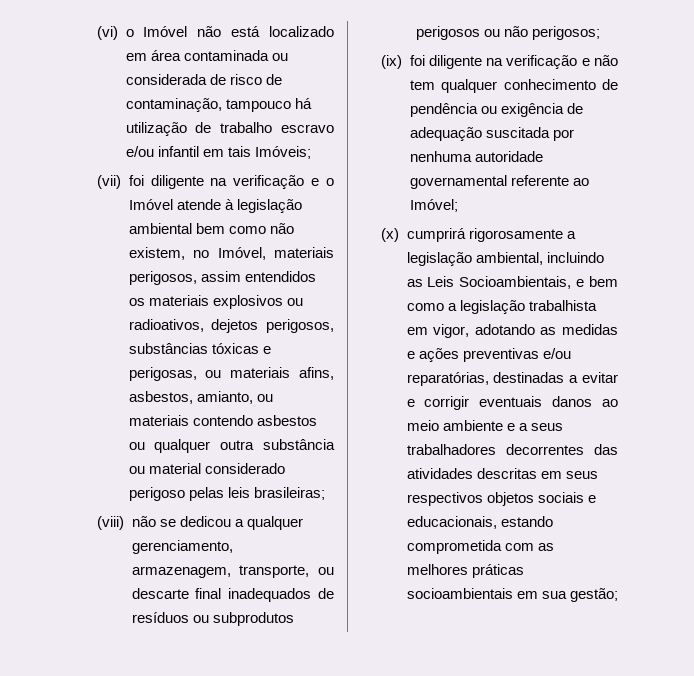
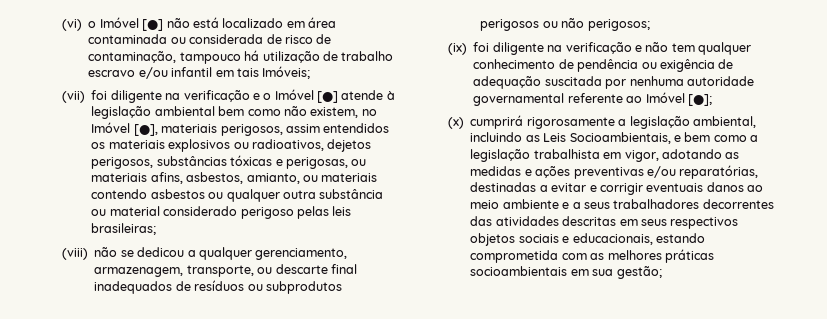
(188, 31) none -> [142,19,164,31] [●]
(173, 204) none -> [317,91,339,103] [●]
[217,247,266,260] Imóvel, -> [91,122,158,136] Imóvel [●],
[409,199,458,212] Imóvel; -> [645,92,712,106] Imóvel [●];

